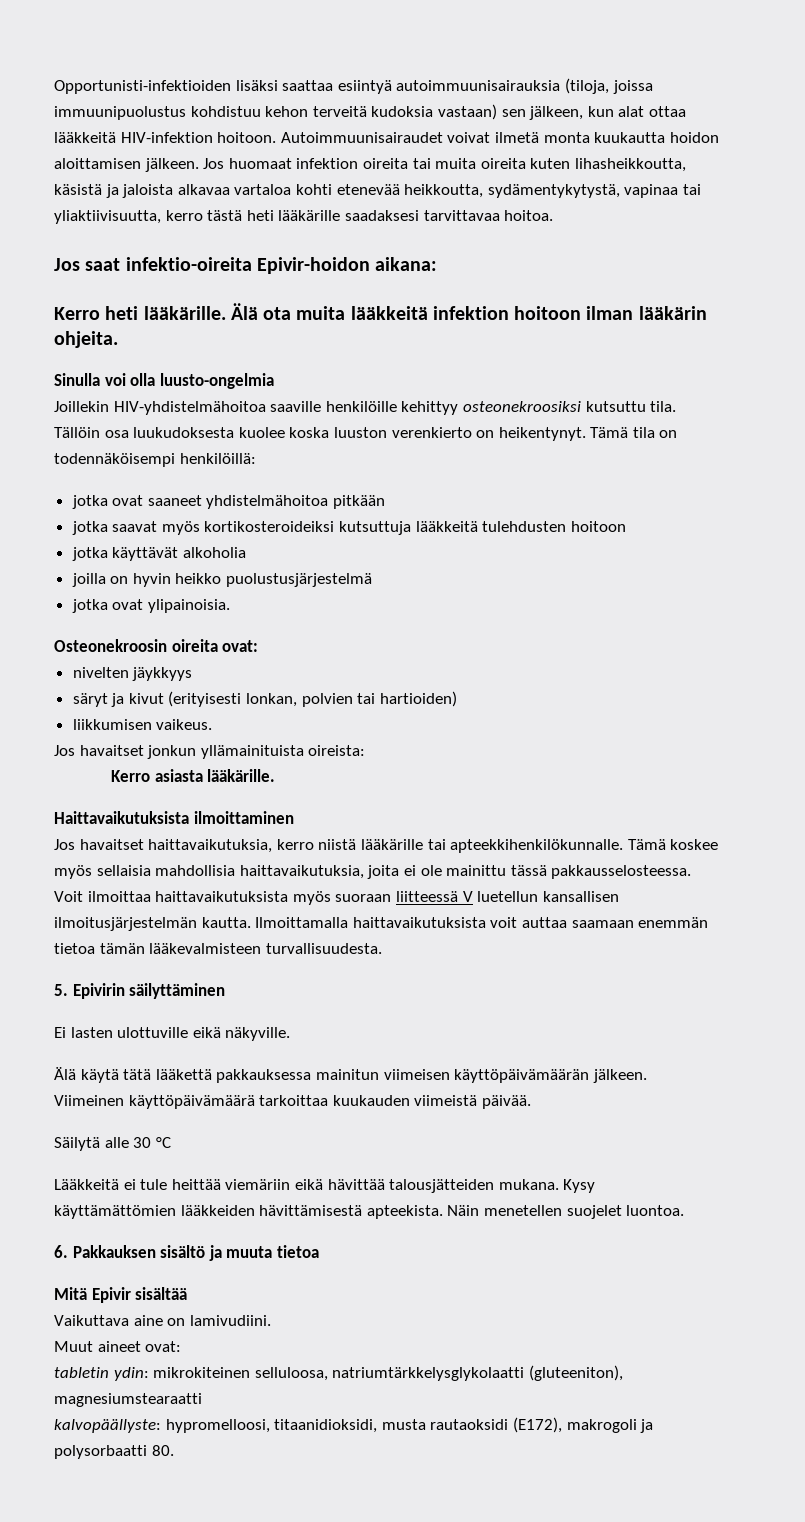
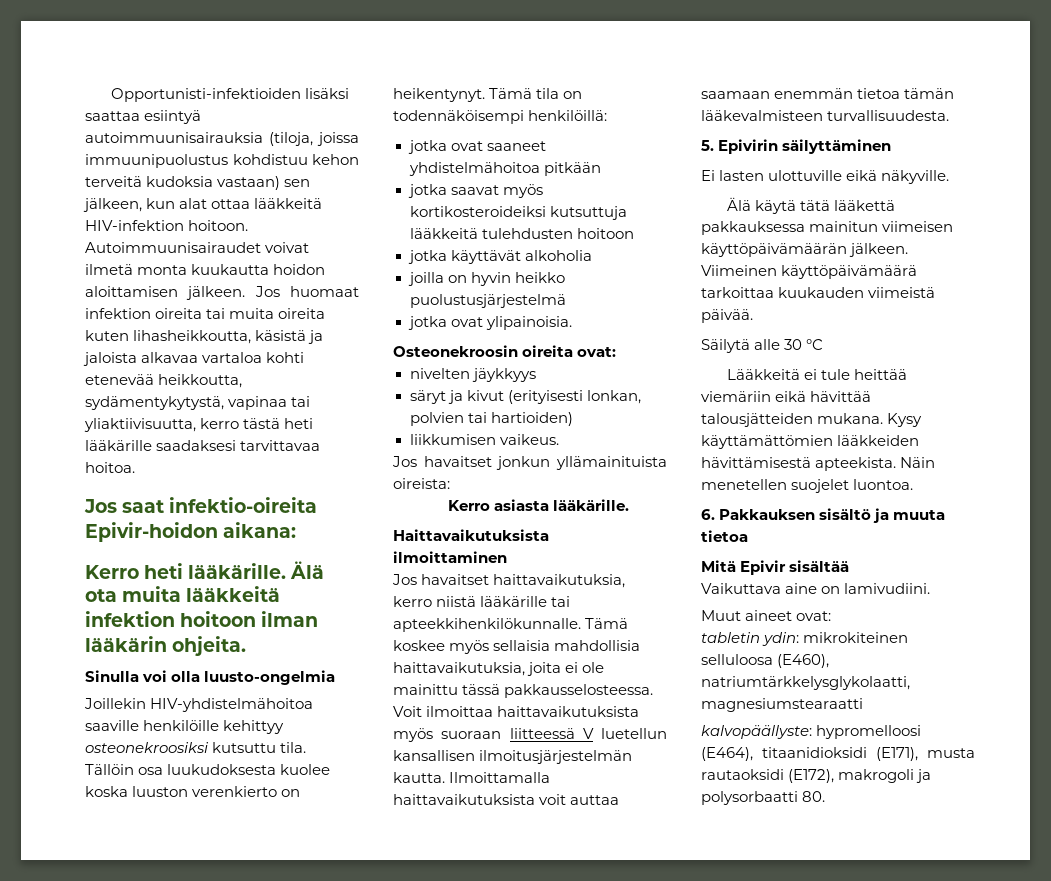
[254,1365,623,1381] selluloosa, natriumtärkkelysglykolaatti (gluteeniton), -> [701,654,830,668] [701,676,910,690] selluloosa (E460), natriumtärkkelysglykolaatti,
[165,1419,378,1433] hypromelloosi, titaanidioksidi, -> [816,725,922,739] [701,747,918,761] hypromelloosi (E464), titaanidioksidi (E171),

